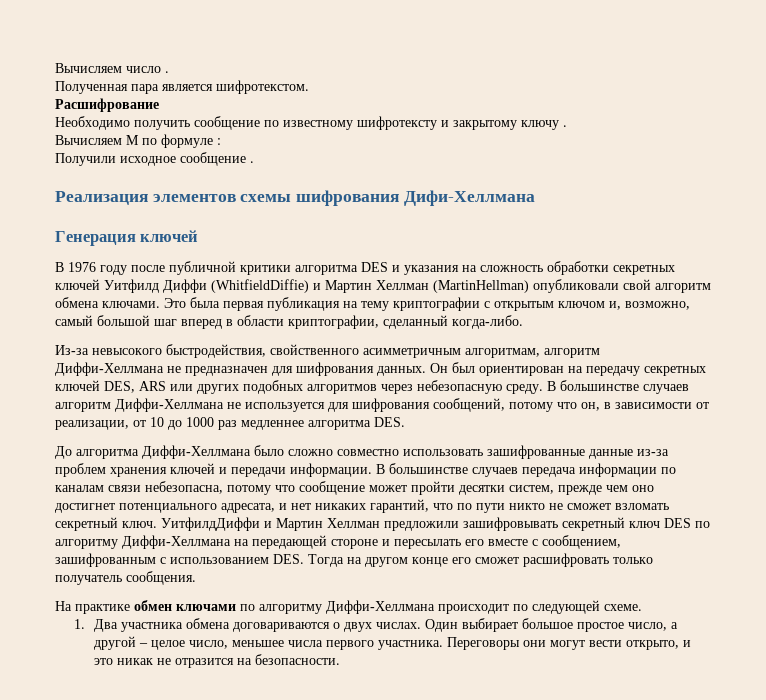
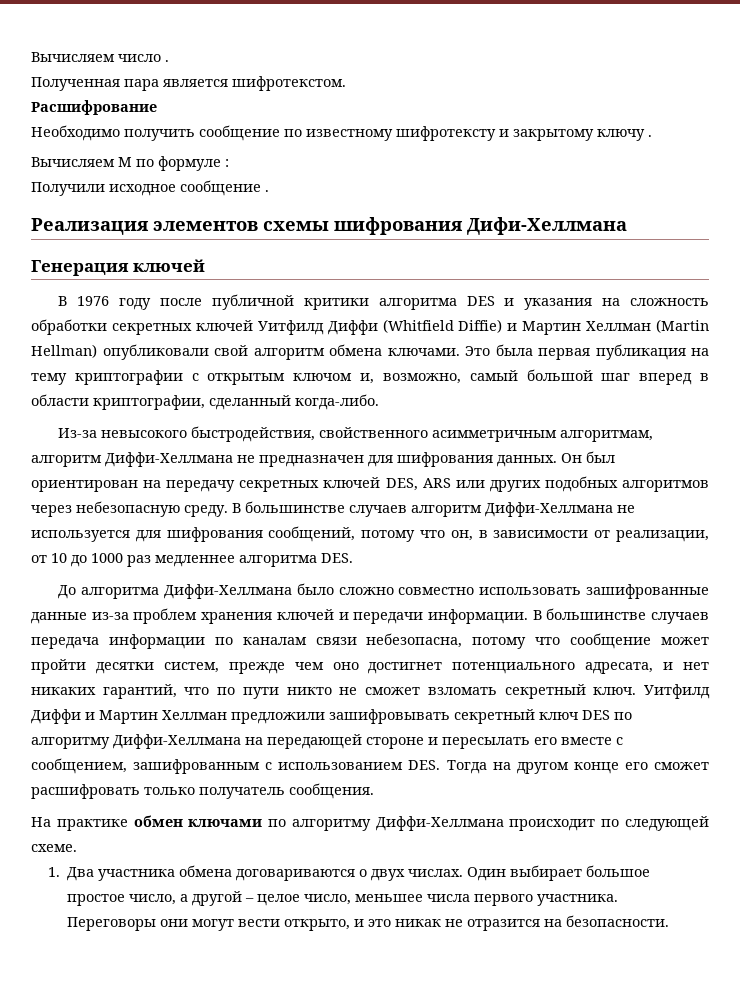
[211,279,529,293] (WhitfieldDiffie) и Мартин Хеллман (MartinHellman) -> [382,319,709,335] [31,344,97,358] (Whitfield Diffie) и Мартин Хеллман (Martin Hellman)
[161,517,260,531] УитфилдДиффи -> [644,684,711,699] [31,709,81,724] Уитфилд Диффи

